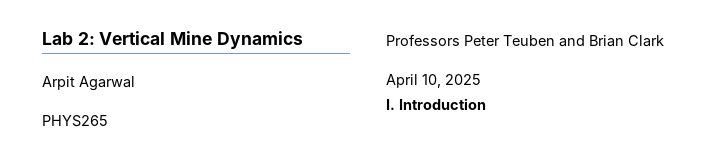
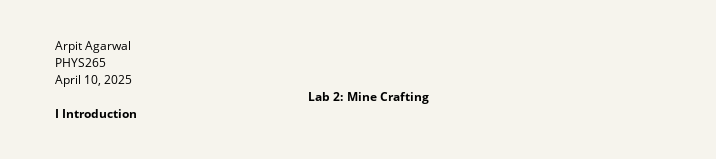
[42,31,303,49] [42,76,135,91] [42,115,108,127] [386,34,664,47] [386,74,481,88] [386,99,395,110] Lab 2: Vertical Mine Dynamics // Arpit Agarwal // PHYS265 // Professors Peter Teuben and Brian Clark // April 10, 2025 // I. -> [55,41,132,53] [55,58,106,67] [55,75,133,87] [308,92,429,104] [55,109,59,118] Arpit Agarwal // PHYS265 // April 10, 2025 // Lab 2: Mine Crafting // I

